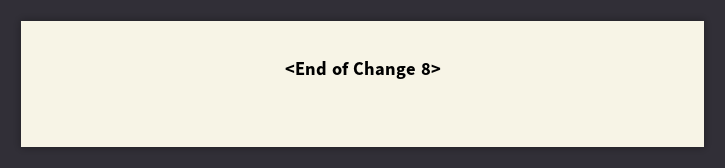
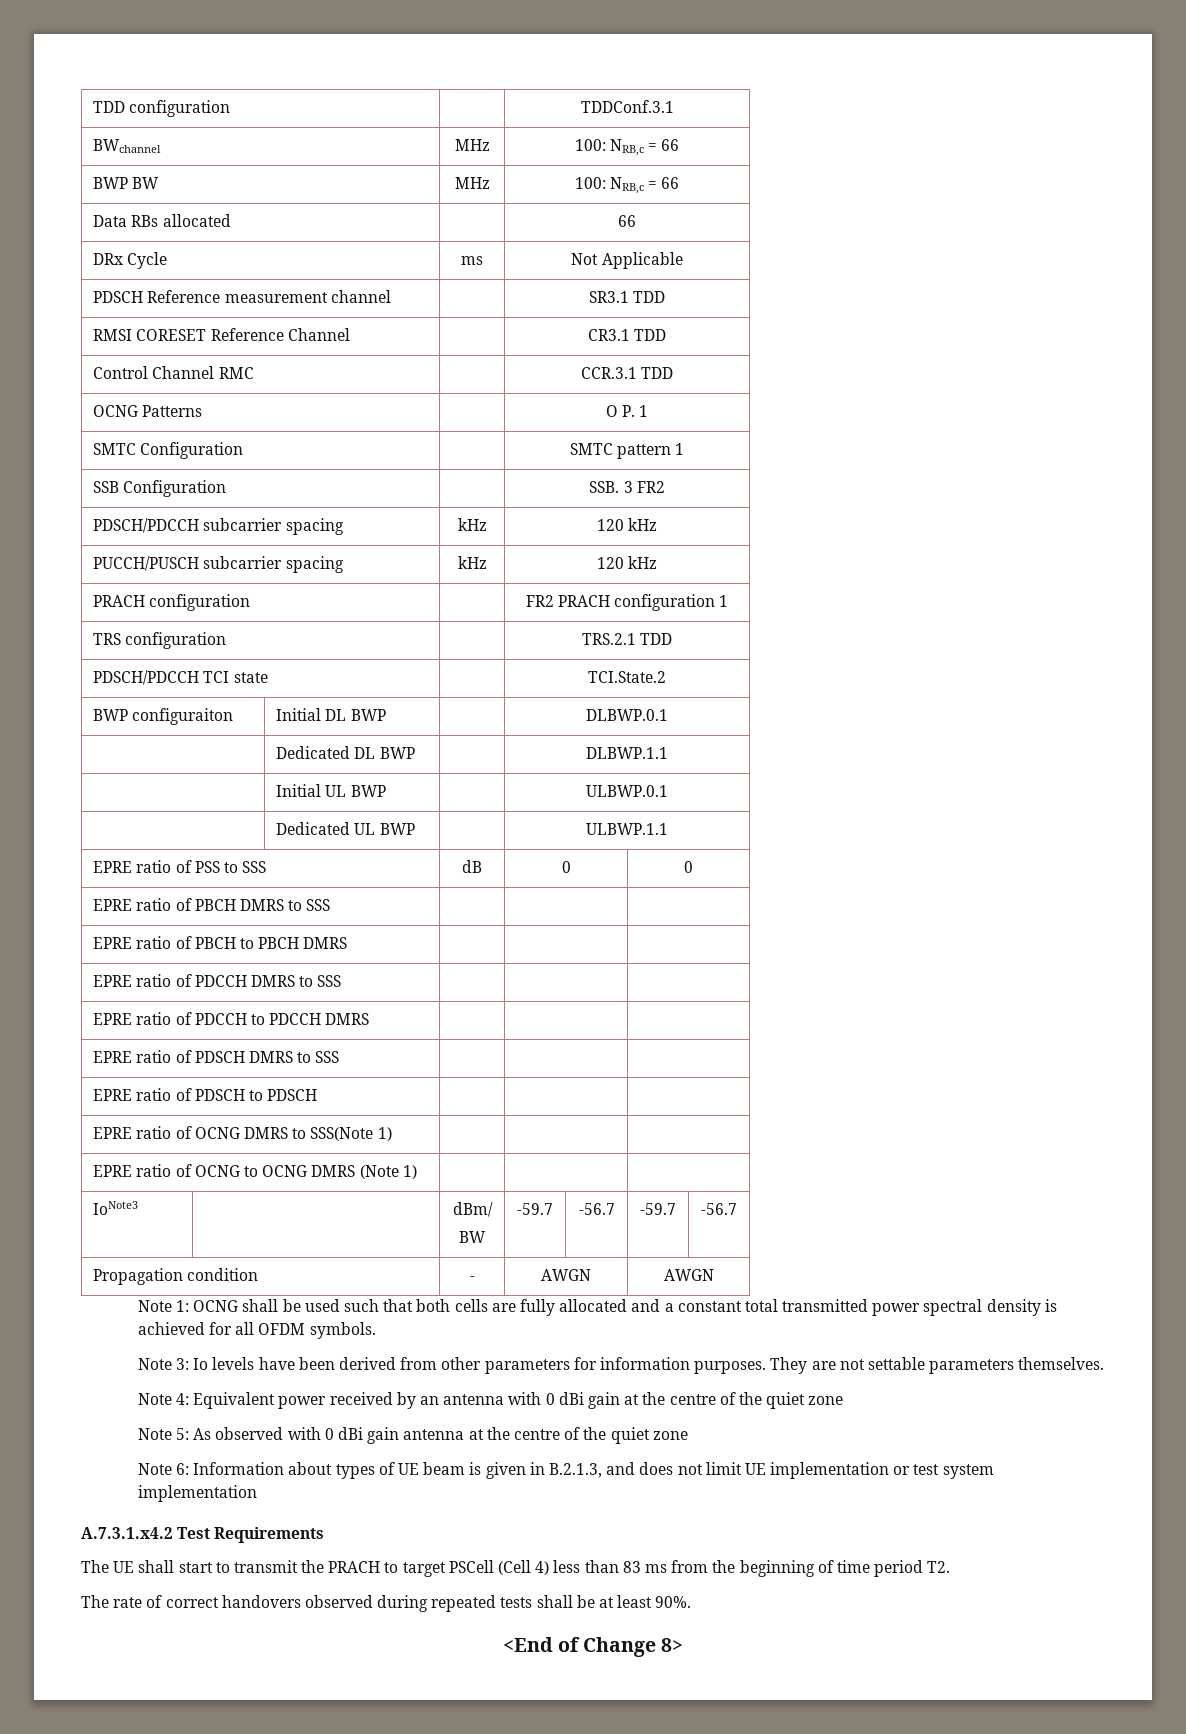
(284, 68) none -> [93,100,231,117] [580,100,674,113] [93,139,162,153] [454,139,490,151] [574,139,680,156] [93,177,160,189] [454,177,490,189] [574,177,680,194] [93,214,231,227] [618,215,636,227] [93,252,168,269] [461,256,483,265] [571,252,683,269] [93,290,391,303] [588,291,666,303] [93,328,350,341] [587,329,667,341] [93,366,254,379] [580,367,674,379] [93,405,203,417] [605,405,649,417] [93,442,244,459] [569,443,685,459] [93,480,227,497] [589,481,665,493] [93,518,344,535] [457,518,487,531] [596,518,658,531] [93,556,344,573] [457,556,487,569] [596,556,658,569] [93,594,251,611] [525,594,729,611] [93,632,227,649] [581,633,673,645] [93,670,268,685] [588,671,666,683] [93,708,234,725] [276,708,386,721] [586,709,668,721] [276,746,415,759] [586,747,668,759] [276,784,386,797] [586,785,668,797] [276,822,415,835] [586,823,668,835] [93,860,267,873] [462,860,482,873] [561,861,571,873] [684,861,693,873] [93,898,331,911] [93,936,348,949] [93,974,342,987] [93,1012,370,1025] [93,1050,340,1063] [93,1088,318,1101] [93,1126,392,1141] [93,1164,417,1179] [93,1201,139,1215] [452,1202,493,1217] [459,1231,486,1243] [517,1203,553,1215] [578,1203,615,1215] [640,1203,676,1215] [701,1203,737,1215] [93,1268,259,1285] [469,1276,475,1281] [541,1269,591,1281] [663,1269,714,1281] [137,1299,1057,1316] [137,1322,376,1339] [137,1357,1105,1374] [137,1392,844,1409] [137,1427,688,1444] [137,1462,994,1479] [137,1485,257,1502] [81,1527,325,1543] [81,1560,951,1577] [81,1595,692,1612] TDD configuration | | TDDConf.3.1 // BWchannel | MHz | 100: NRB,c = 66 // BWP BW | MHz | 100: NRB,c = 66 // Data RBs allocated | | 66 // DRx Cycle | ms | Not Applicable // PDSCH Reference measurement channel | | SR3.1 TDD // RMSI CORESET Reference Channel | | CR3.1 TDD // Control Channel RMC | | CCR.3.1 TDD // OCNG Patterns | | O P. 1 // SMTC Configuration | | SMTC pattern 1 // SSB Configuration | | SSB. 3 FR2 // PDSCH/PDCCH subcarrier spacing | kHz | 120 kHz // PUCCH/PUSCH subcarrier spacing | kHz | 120 kHz // PRACH configuration | | FR2 PRACH configuration 1 // TRS configuration | | TRS.2.1 TDD // PDSCH/PDCCH TCI state | | TCI.State.2 // BWP configuraiton | Initial DL BWP | | DLBWP.0.1 // | Dedicated DL BWP | | DLBWP.1.1 // | Initial UL BWP | | ULBWP.0.1 // | Dedicated UL BWP | | ULBWP.1.1 // EPRE ratio of PSS to SSS | dB | 0 | 0 // EPRE ratio of PBCH DMRS to SSS | | | // EPRE ratio of PBCH to PBCH DMRS | | | // EPRE ratio of PDCCH DMRS to SSS | | | // EPRE ratio of PDCCH to PDCCH DMRS | | | // EPRE ratio of PDSCH DMRS to SSS | | | // EPRE ratio of PDSCH to PDSCH | | | // EPRE ratio of OCNG DMRS to SSS(Note 1) | | | // EPRE ratio of OCNG to OCNG DMRS (Note 1) | | | // IoNote3 | | dBm/ // BW | -59.7 | -56.7 | -59.7 | -56.7 // Propagation condition | - | AWGN | AWGN // Note 1: OCNG shall be used such that both cells are fully allocated and a constant total transmitted power spectral density is achieved for all OFDM symbols. // Note 3: Io levels have been derived from other parameters for information purposes. They are not settable parameters themselves. // Note 4: Equivalent power received by an antenna with 0 dBi gain at the centre of the quiet zone // Note 5: As observed with 0 dBi gain antenna at the centre of the quiet zone // Note 6: Information about types of UE beam is given in B.2.1.3, and does not limit UE implementation or test system implementation // A.7.3.1.x4.2 Test Requirements // The UE shall start to transmit the PRACH to target PSCell (Cell 4) less than 83 ms from the beginning of time period T2. // The rate of correct handovers observed during repeated tests shall be at least 90%. //

